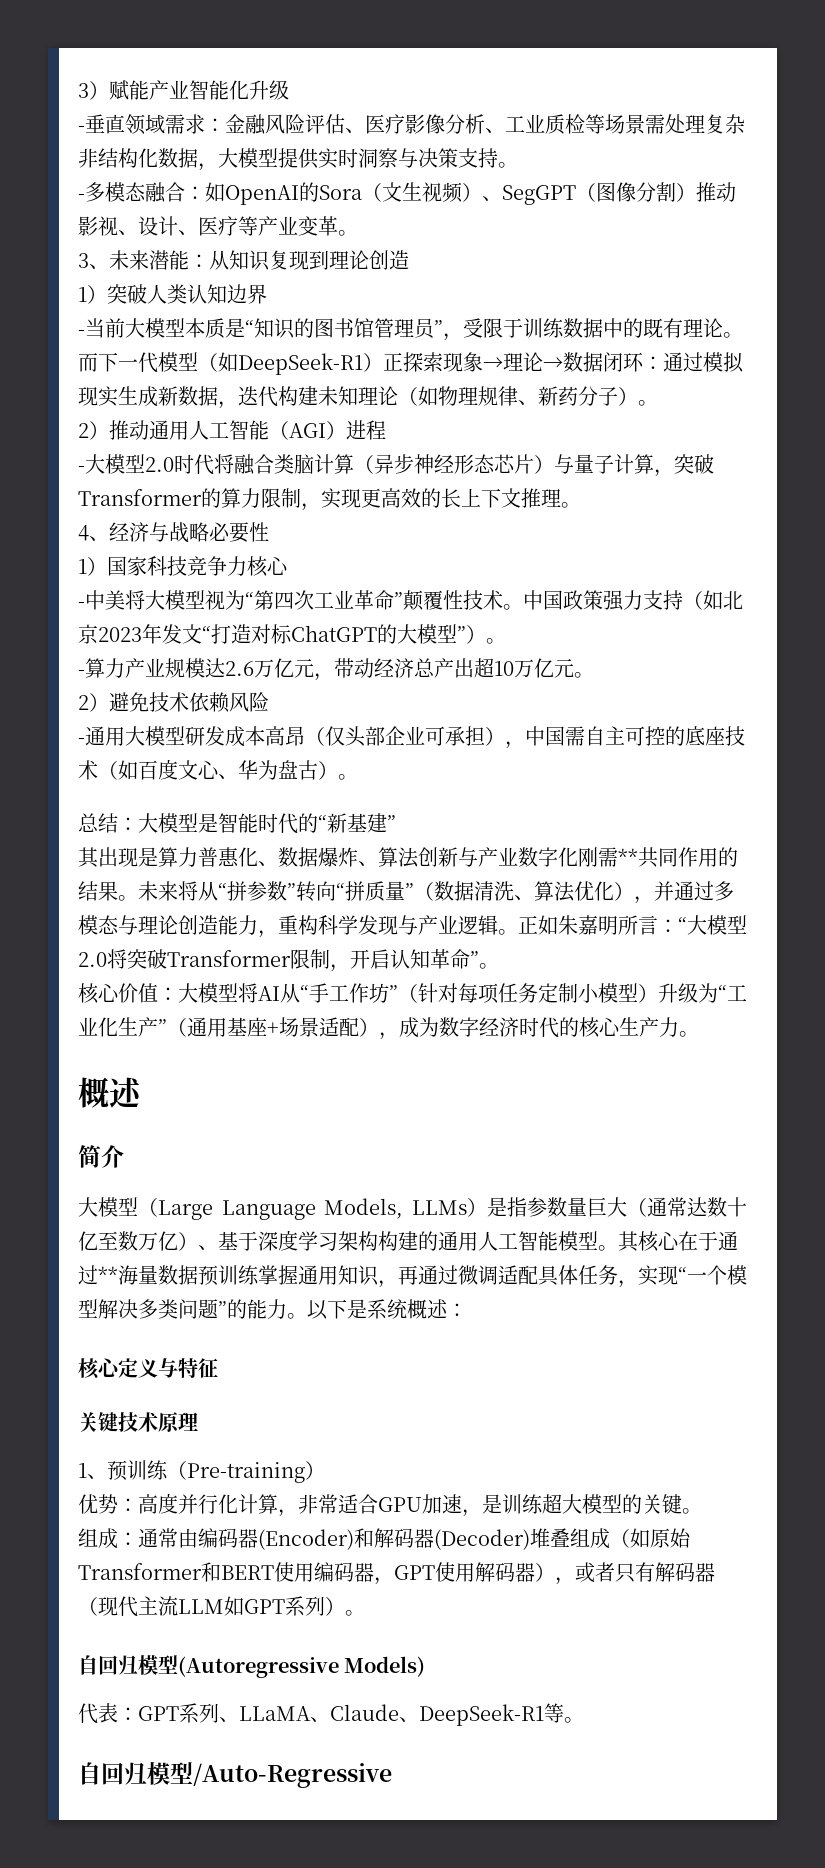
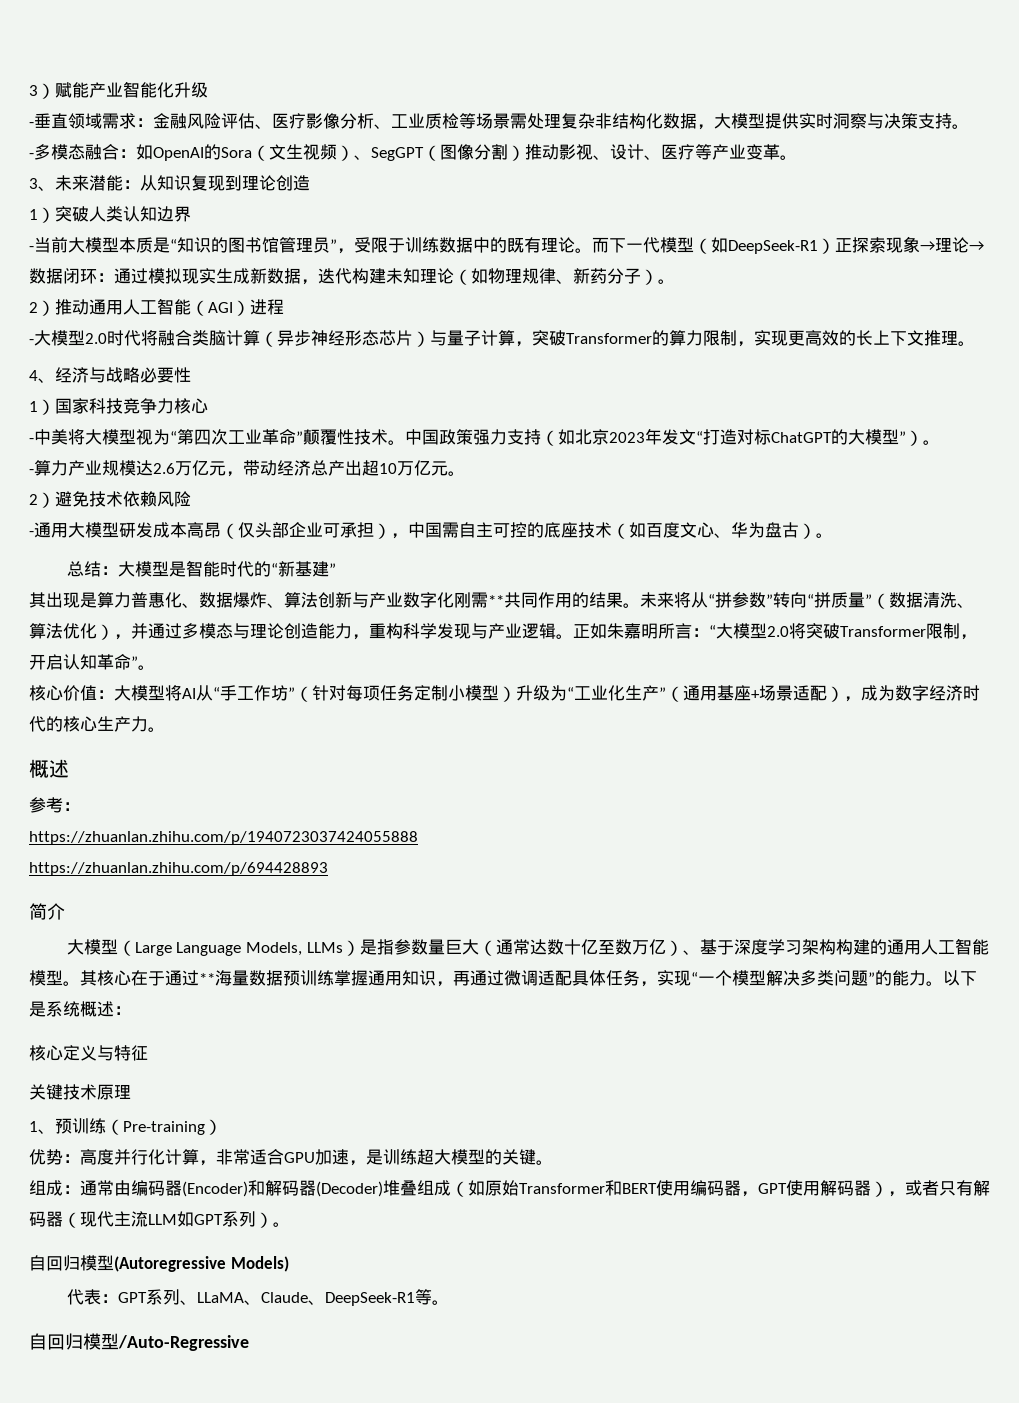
(142, 1092) none -> [29,797,80,813] [29,831,418,845] [29,862,328,876] // 参考： // https://zhuanlan.zhihu.com/p/1940723037424055888 // https://zhuanlan.zhihu.com/p/694428893

